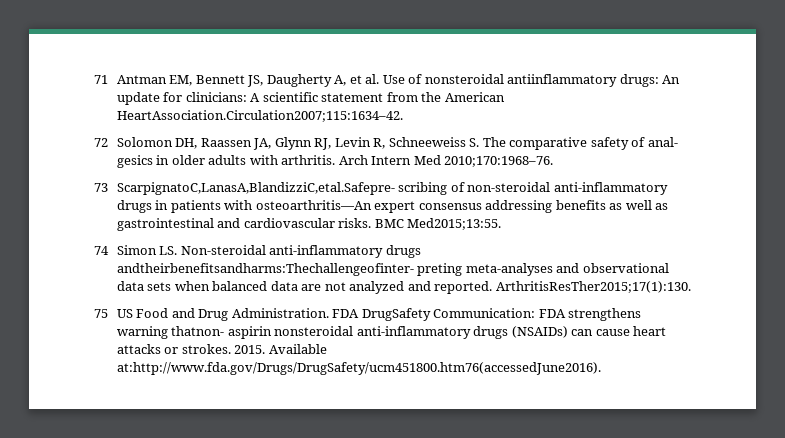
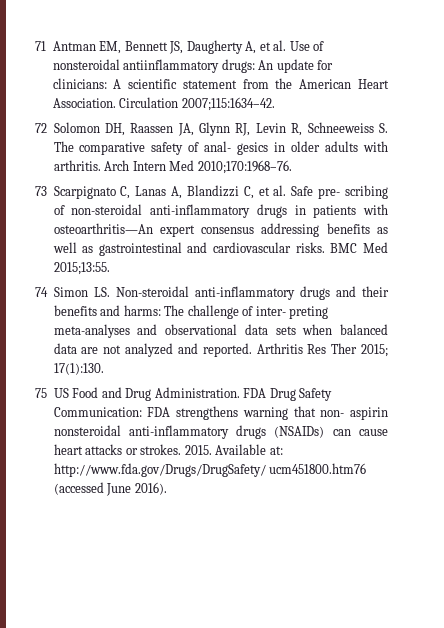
[116,110,403,122] HeartAssociation.Circulation2007;115:1634–42. -> [358,79,389,89] [52,97,275,111] Heart Association. Circulation 2007;115:1634–42.
[116,182,395,195] ScarpignatoC,LanasA,BlandizziC,etal.Safepre- -> [53,185,341,199] Scarpignato C, Lanas A, Blandizzi C, et al. Safe pre-
[407,218,502,230] Med2015;13:55. -> [363,242,389,253] [53,262,110,275] Med 2015;13:55.
[116,263,414,276] andtheirbenefitsandharms:Thechallengeofinter- -> [335,286,389,297] [53,305,286,319] and their benefits and harms: The challenge of inter-
[495,281,691,293] ArthritisResTher2015;17(1):130. -> [256,343,388,357] [53,363,104,375] Arthritis Res Ther 2015; 17(1):130.
[361,308,431,321] DrugSafety -> [269,388,333,401] Drug Safety
[171,326,225,336] thatnon- -> [293,406,345,417] that non-
[116,362,601,375] at:http://www.fda.gov/Drugs/DrugSafety/ucm451800.htm76(accessedJune2016). -> [269,446,283,455] [53,463,367,477] [53,482,167,496] at: http://www.fda.gov/Drugs/DrugSafety/ ucm451800.htm76 (accessed June 2016).

